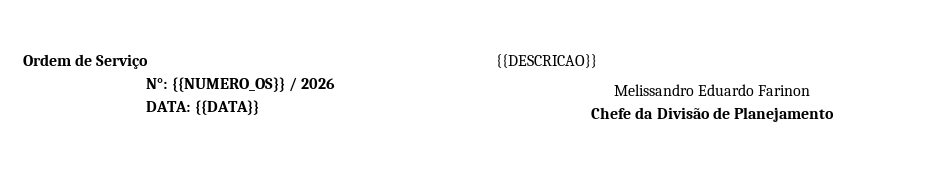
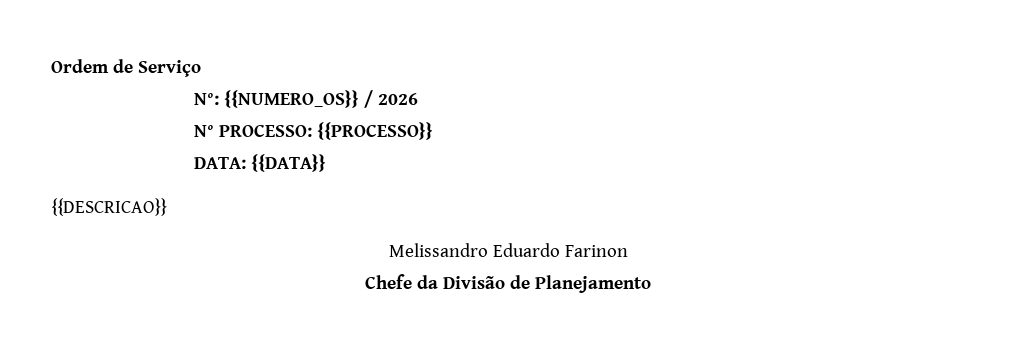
(336, 83) none -> [193,122,433,140] // N° PROCESSO: {{PROCESSO}}

